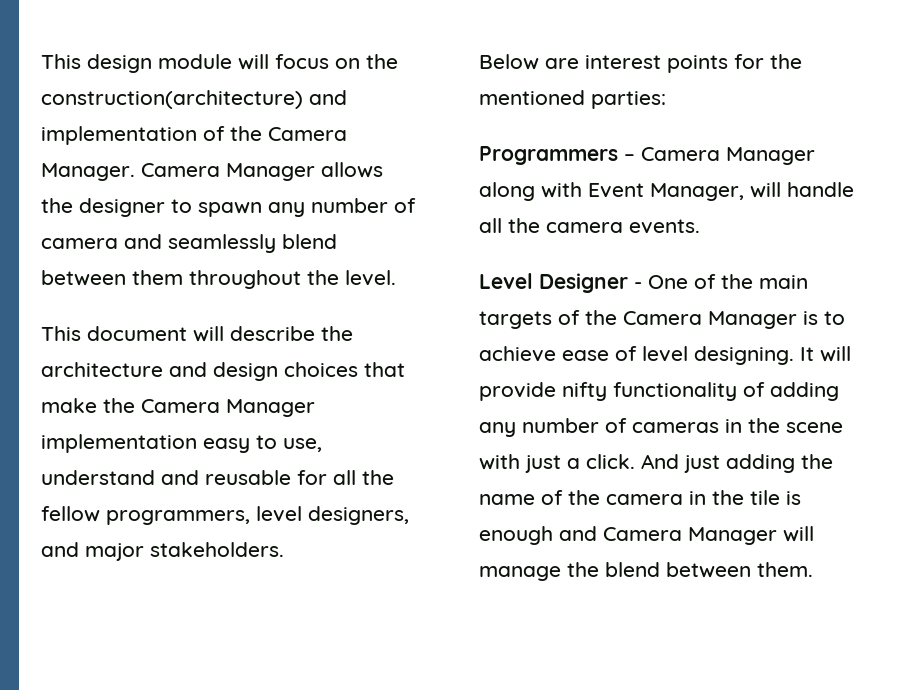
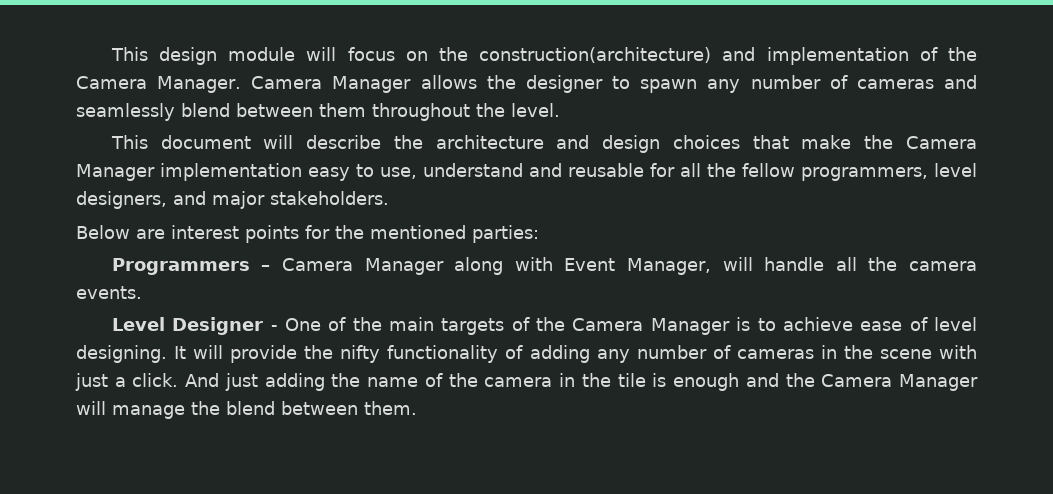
[41,238,118,249] camera -> [856,79,934,89] cameras
(556, 391) none -> [304,345,334,359] the
(597, 533) none -> [785,373,815,387] the

